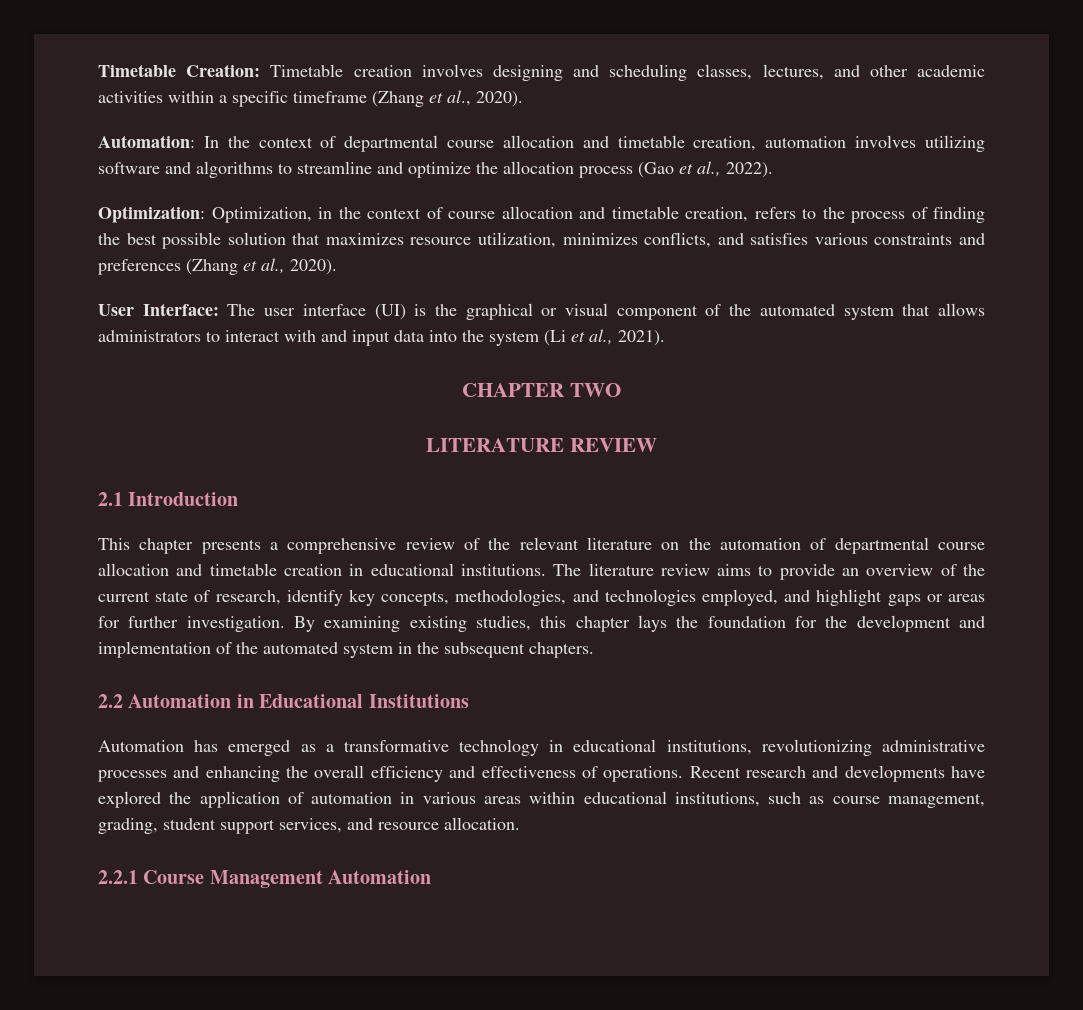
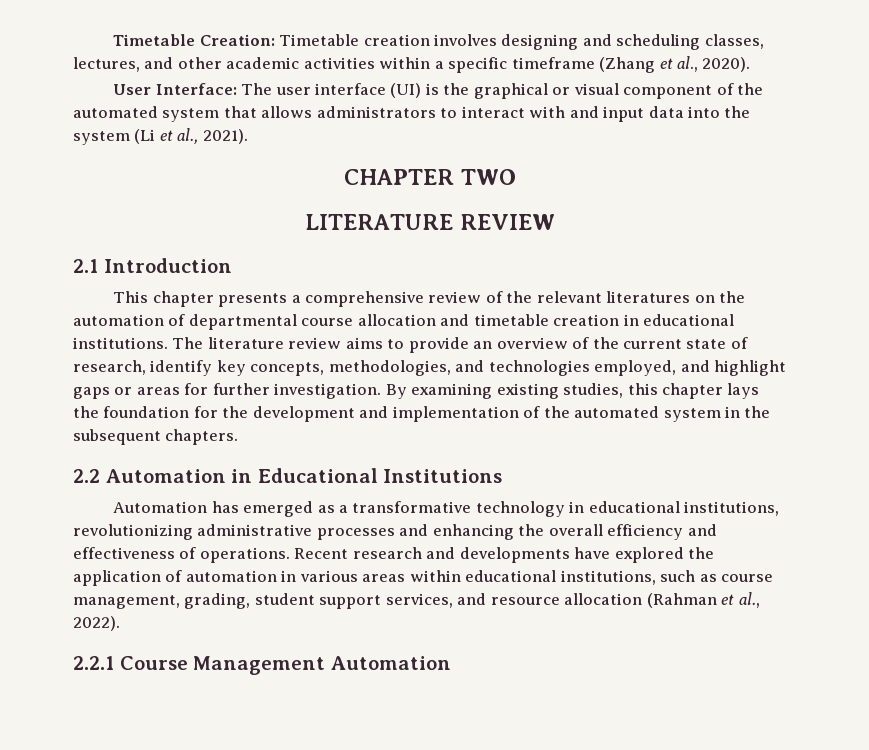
[98,135,985,152] [98,161,773,178] [98,206,985,223] [98,232,985,249] [98,258,337,275] // Automation: In the context of departmental course allocation and timetable creation, automation involves utilizing software and algorithms to streamline and optimize the allocation process (Gao et al., 2022). // Optimization: Optimization, in the context of course allocation and timetable creation, refers to the process of finding the best possible solution that maximizes resource utilization, minimizes conflicts, and satisfies various constraints and preferences (Zhang et al., 2020). -> (751, 64) none
[587,537,652,550] literature -> [606,291,691,303] literatures
[444,817,520,830] allocation. -> [564,592,760,608] [73,616,120,631] allocation (Rahman et al., 2022).

